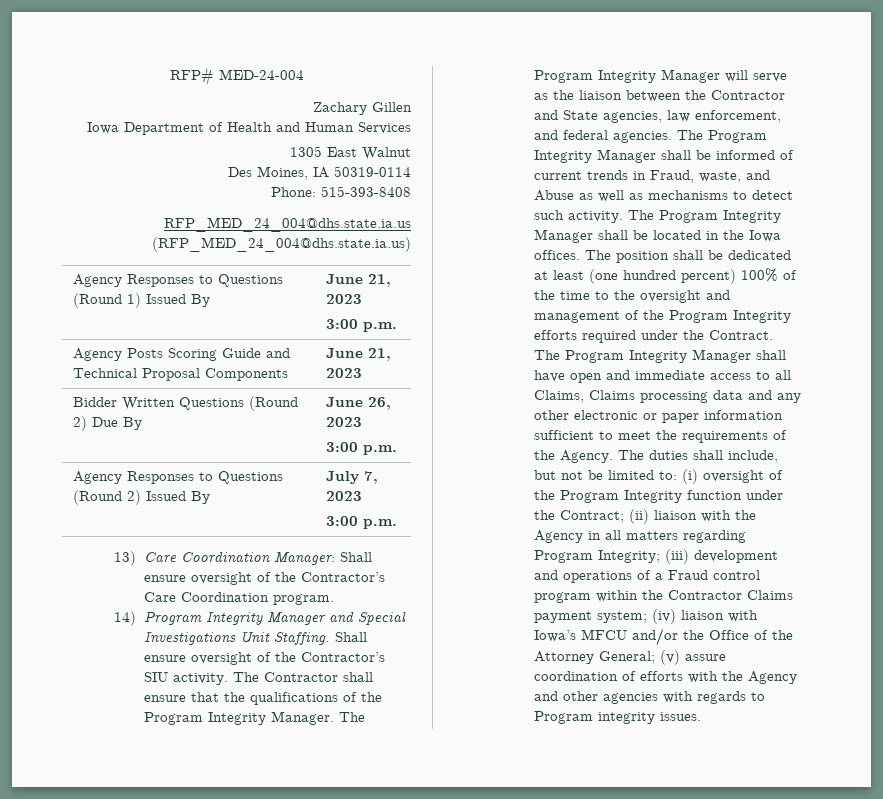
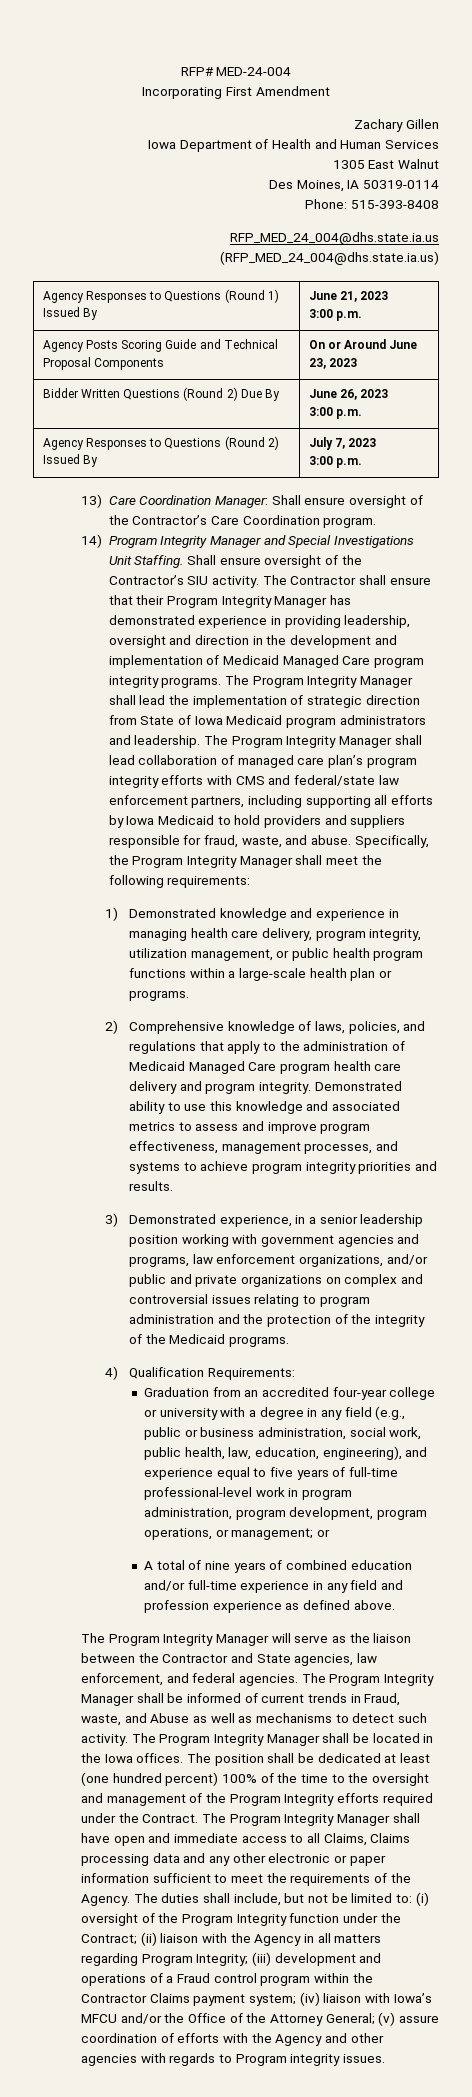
(304, 74) none -> [142,86,330,99] // Incorporating First Amendment
[326,348,392,361] June 21, -> [308,339,418,349] [308,358,326,369] On or Around June 23,
[223,692,382,705] [143,711,334,725] the qualifications of the Program Integrity Manager. -> [136,595,352,608] [108,615,411,628] [108,635,397,648] [108,655,425,668] [108,675,414,688] [108,695,420,708] [108,715,426,728] [108,735,422,748] [108,755,417,768] [108,775,399,788] [108,795,434,808] [108,815,406,828] [108,835,429,848] [108,855,382,868] [108,875,251,888] [105,907,399,921] [129,928,422,941] [129,948,424,961] [129,968,393,981] [129,990,190,1001] [105,1020,426,1034] [129,1041,406,1054] [129,1061,402,1074] [129,1081,402,1094] [129,1101,401,1114] [129,1121,371,1134] [129,1141,399,1154] [129,1161,438,1174] [129,1181,174,1191] [105,1213,424,1227] [129,1234,420,1247] [129,1254,428,1267] [129,1274,424,1287] [129,1294,370,1307] [129,1314,426,1327] [129,1334,290,1347] [105,1366,295,1380] [144,1387,436,1400] [144,1406,406,1420] [144,1427,422,1440] [144,1446,428,1460] [144,1467,398,1480] [144,1487,352,1500] [144,1507,427,1520] [144,1528,330,1540] [144,1560,412,1573] [144,1580,403,1593] [144,1600,395,1613] their Program Integrity Manager has demonstrated experience in providing leadership, oversight and direction in the development and implementation of Medicaid Managed Care program integrity programs. The Program Integrity Manager shall lead the implementation of strategic direction from State of Iowa Medicaid program administrators and leadership. The Program Integrity Manager shall lead collaboration of managed care plan’s program integrity efforts with CMS and federal/state law enforcement partners, including supporting all efforts by Iowa Medicaid to hold providers and suppliers responsible for fraud, waste, and abuse. Specifically, the Program Integrity Manager shall meet the following requirements: // 1) Demonstrated knowledge and experience in managing health care delivery, program integrity, utilization management, or public health program functions within a large-scale health plan or programs. // 2) Comprehensive knowledge of laws, policies, and regulations that apply to the administration of Medicaid Managed Care program health care delivery and program integrity. Demonstrated ability to use this knowledge and associated metrics to assess and improve program effectiveness, management processes, and systems to achieve program integrity priorities and results. // 3) Demonstrated experience, in a senior leadership position working with government agencies and programs, law enforcement organizations, and/or public and private organizations on complex and controversial issues relating to program administration and the protection of the integrity of the Medicaid programs. // 4) Qualification Requirements: // Graduation from an accredited four-year college or university with a degree in any field (e.g., public or business administration, social work, public health, law, education, engineering), and experience equal to five years of full-time professional-level work in program administration, program development, program operations, or management; or // A total of nine years of combined education and/or full-time experience in any field and profession experience as defined above. //

